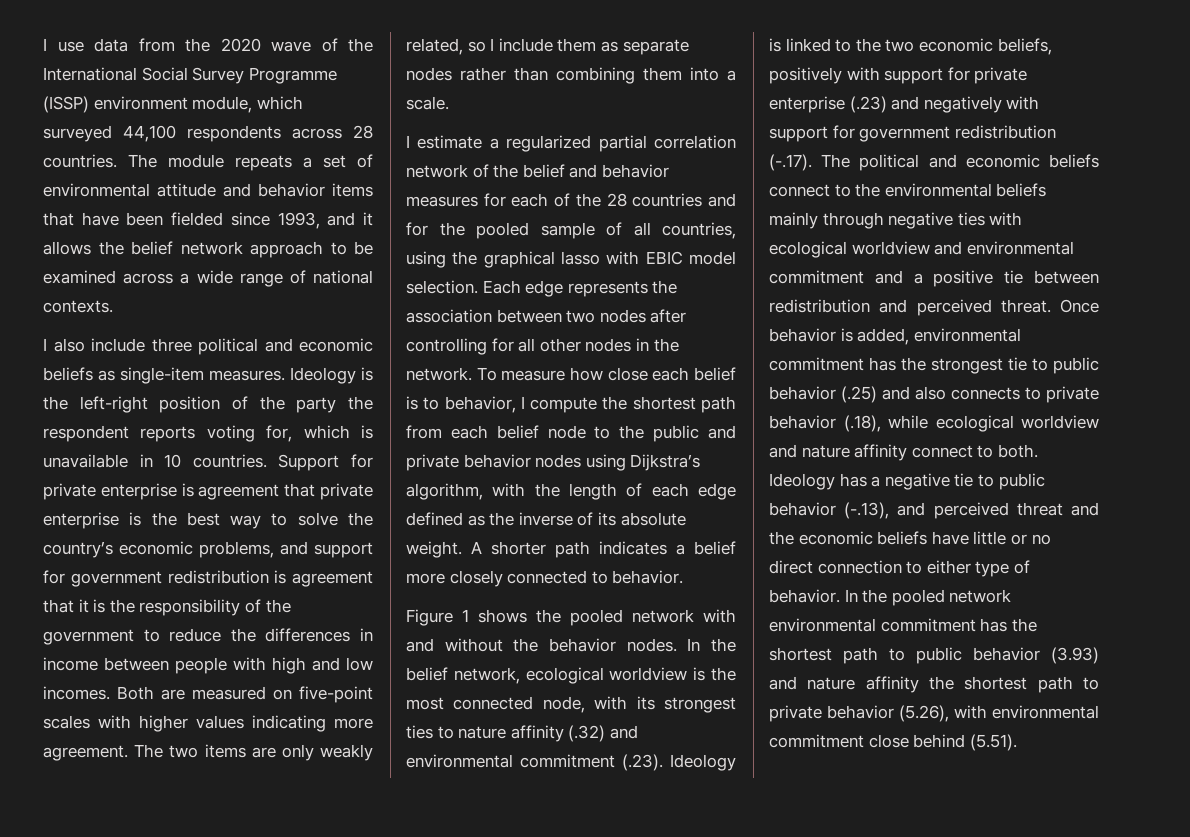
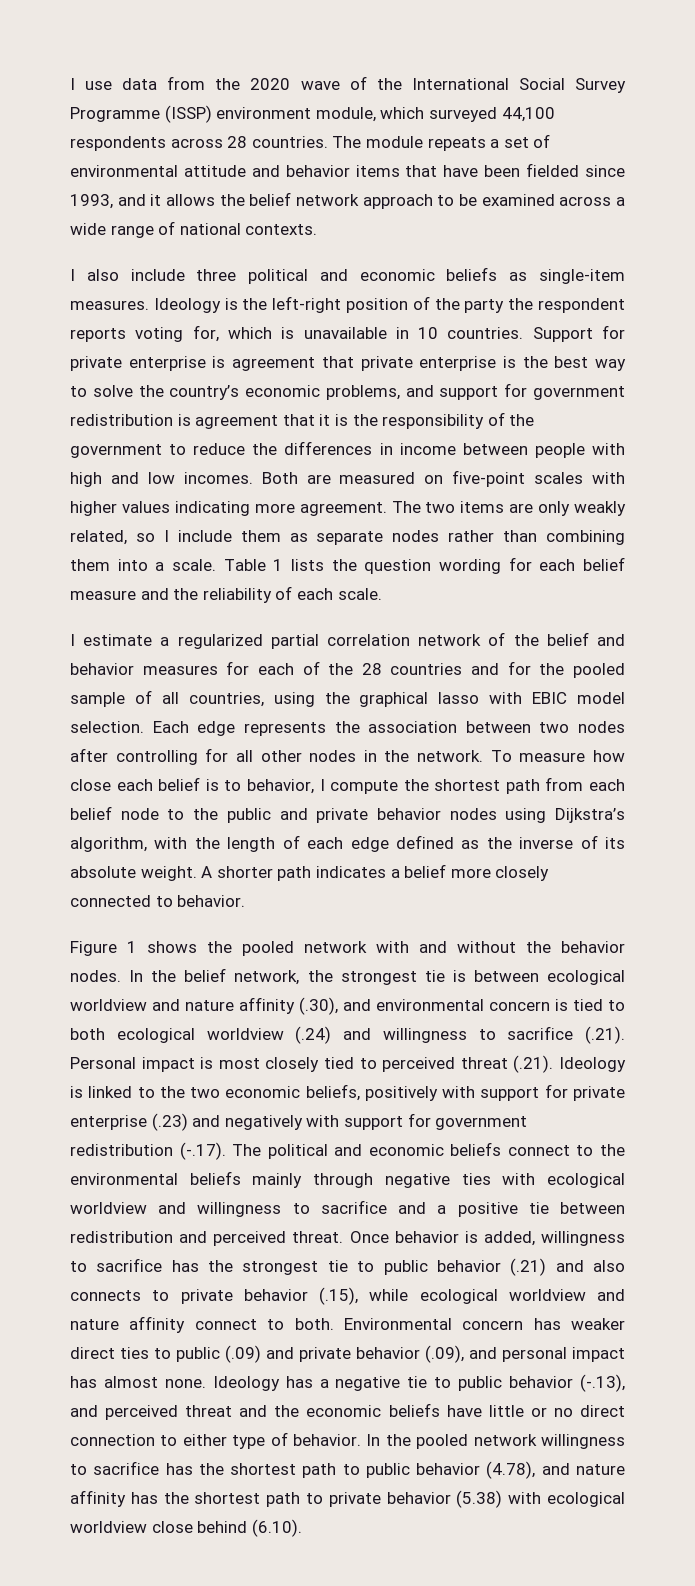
(449, 103) none -> [223,557,625,574] [70,586,382,603] Table 1 lists the question wording for each belief measure and the reliability of each scale.
[525,667,736,684] [406,696,736,713] [406,725,638,742] [406,754,663,771] ecological worldview is the most connected node, with its strongest ties to nature affinity (.32) and environmental commitment (.23). -> [307,970,626,985] [70,997,625,1015] [70,1026,625,1044] [70,1055,554,1073] the strongest tie is between ecological worldview and nature affinity (.30), and environmental concern is tied to both ecological worldview (.24) and willingness to sacrifice (.21). Personal impact is most closely tied to perceived threat (.21).
[966,241,1074,255] [769,270,864,284] environmental commitment -> [197,1200,387,1217] willingness to sacrifice
[913,328,1021,342] [769,357,864,371] environmental commitment -> [541,1231,625,1246] [70,1258,163,1272] willingness to sacrifice
[841,386,877,403] (.25) -> [510,1258,547,1276] (.21)
[843,415,881,432] (.18), -> [319,1287,358,1305] (.15),
(1038, 451) none -> [343,1318,625,1330] [70,1345,625,1363] [70,1376,206,1388] Environmental concern has weaker direct ties to public (.09) and private behavior (.09), and personal impact has almost none.
[769,618,976,632] environmental commitment -> [540,1434,625,1449] [70,1461,160,1475] willingness to sacrifice
[1051,647,1099,664] [769,676,919,693] (3.93) and nature affinity -> [486,1461,625,1479] [70,1490,158,1507] (4.78), and nature affinity has
[899,705,1099,722] [769,734,864,748] (5.26), with environmental commitment -> [456,1490,625,1508] [70,1521,147,1533] (5.38) with ecological worldview
[969,734,1017,751] (5.51). -> [251,1519,302,1537] (6.10).

